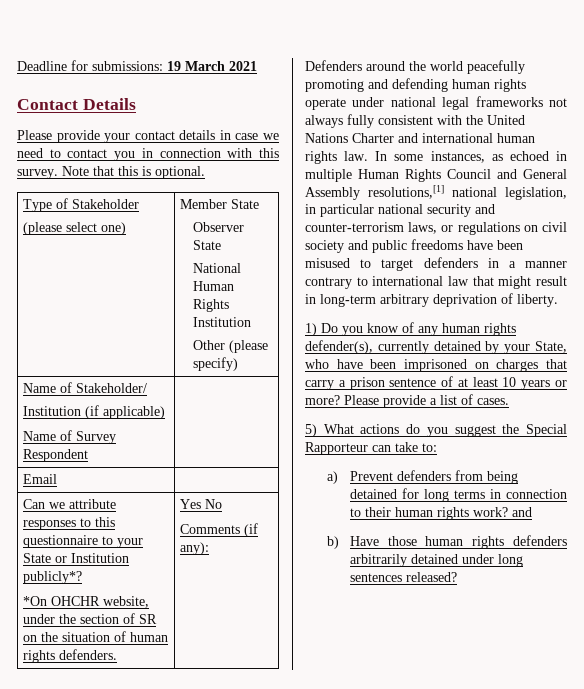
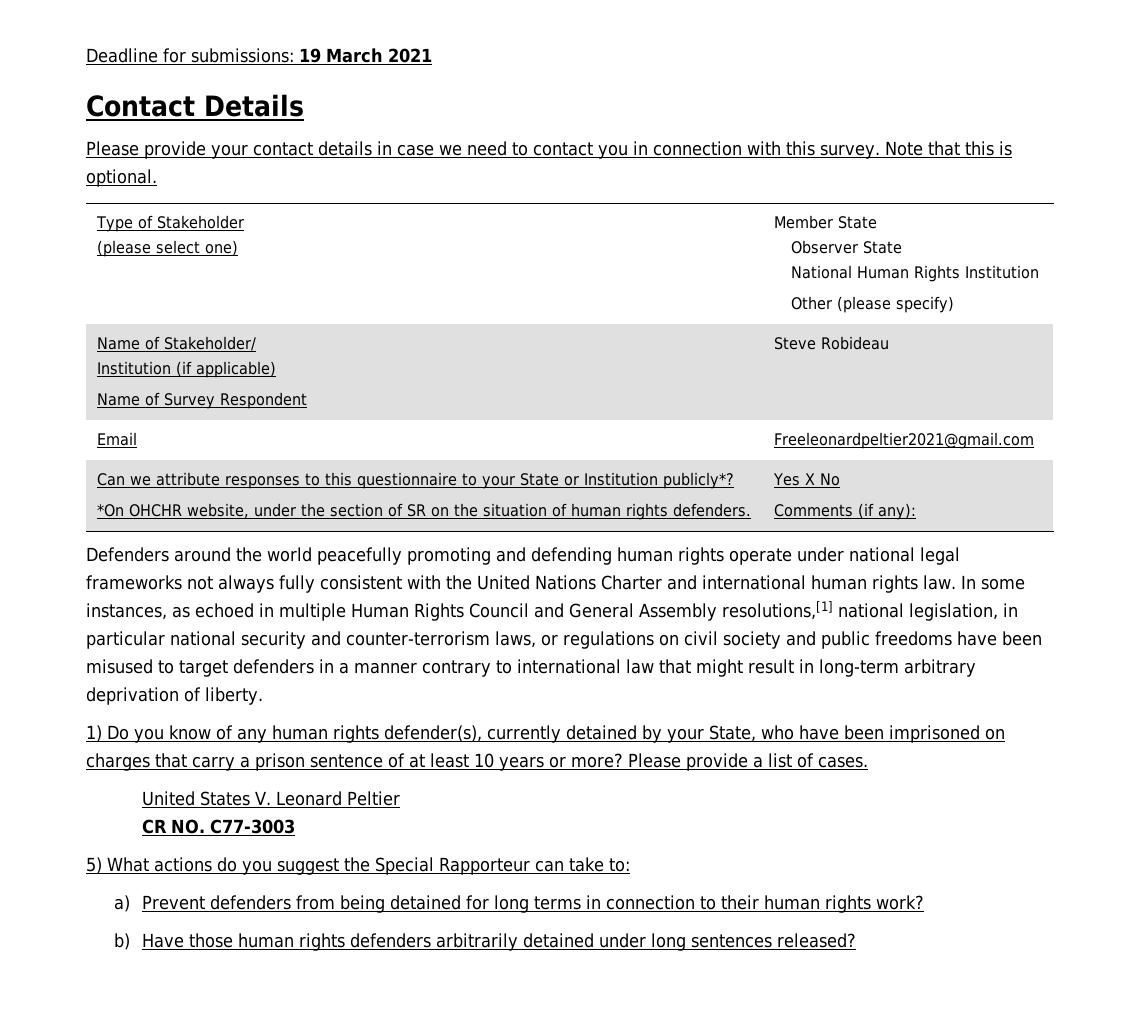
(89, 455) none -> [774,336,890,350] Steve Robideau
(58, 479) none -> [774,432,1035,449] Freeleonardpeltier2021@gmail.com
(202, 504) none -> [804,473,815,485] X
(509, 401) none -> [141,791,400,806] [141,819,295,834] // United States V. Leonard Peltier // CR NO. C77-3003
[511,507,532,517] and -> (924, 902) none

